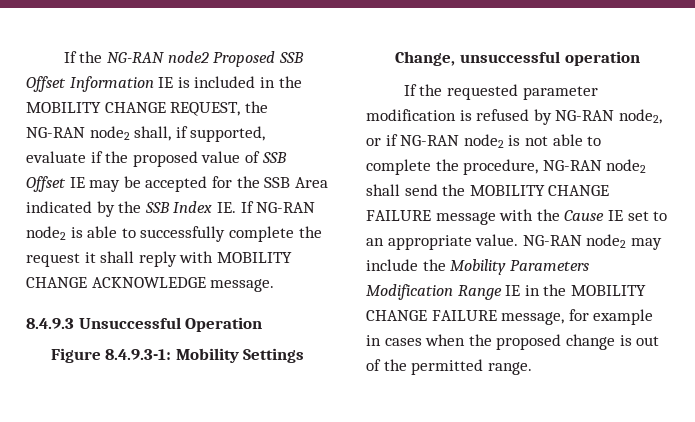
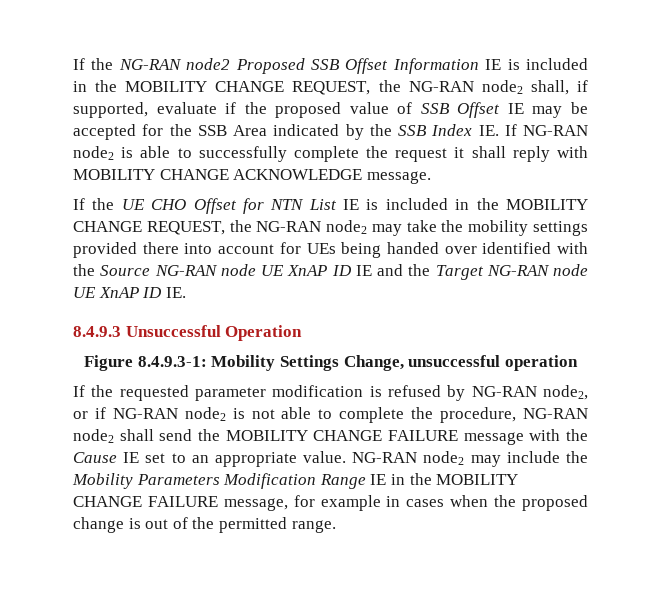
(275, 285) none -> [73,198,588,214] [73,220,588,236] [73,242,588,258] [73,264,588,280] [73,287,186,298] // If the UE CHO Offset for NTN List IE is included in the MOBILITY CHANGE REQUEST, the NG-RAN node2 may take the mobility settings provided there into account for UEs being handed over identified with the Source NG-RAN node UE XnAP ID IE and the Target NG-RAN node UE XnAP ID IE.

